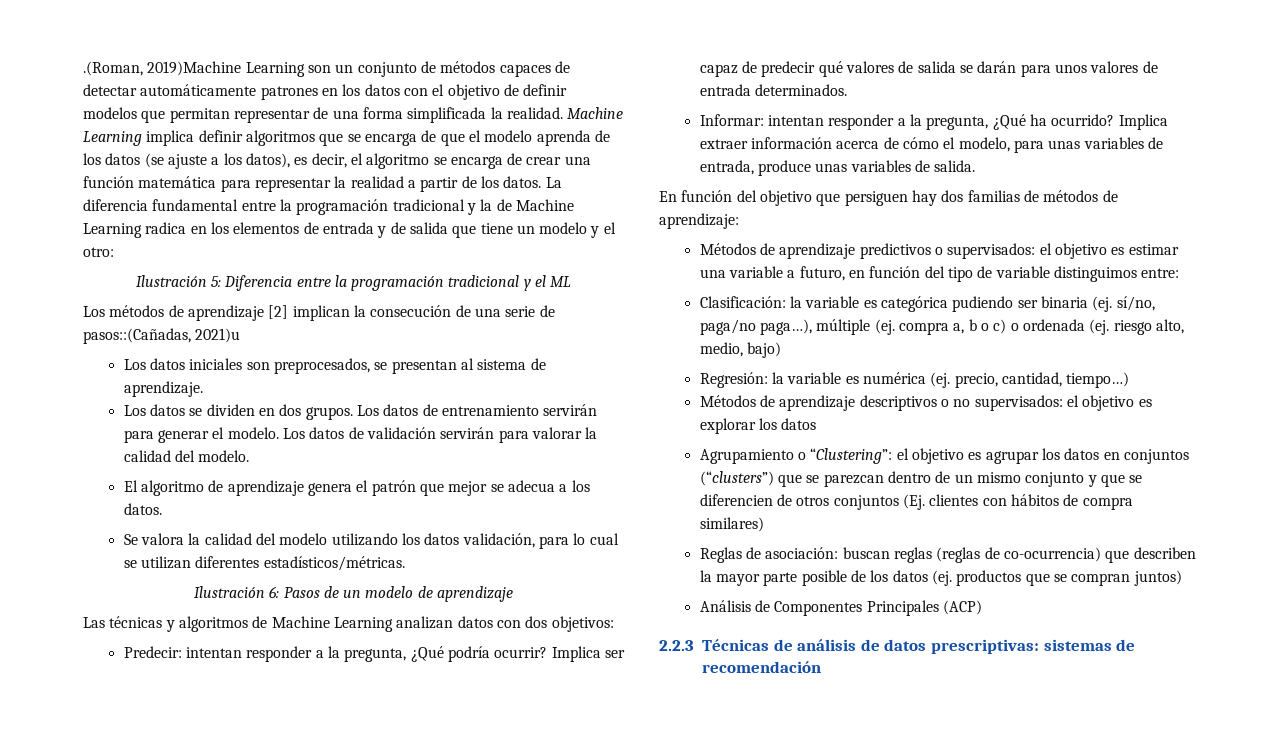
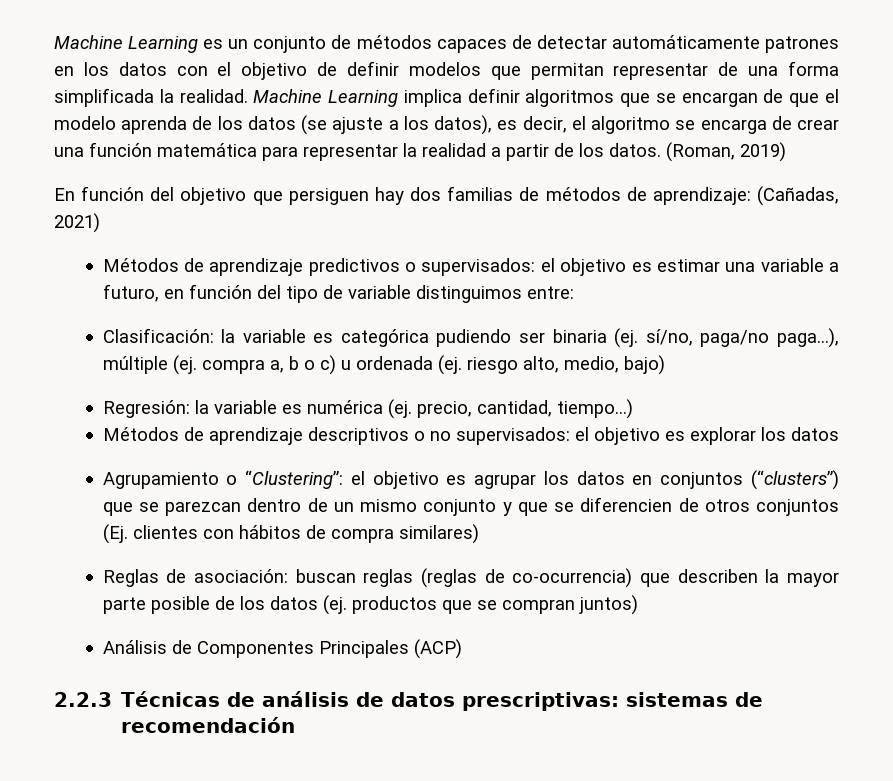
[83,61,331,77] .(Roman, 2019)Machine Learning son -> [54,35,224,53] Machine Learning es
[364,133,417,146] encarga -> [681,92,758,107] encargan
[545,177,562,188] [83,199,574,215] [83,222,616,238] [83,247,114,257] [135,275,572,291] [83,305,555,321] [83,328,241,344] [123,358,546,374] [123,381,203,397] [123,404,598,420] [123,427,598,443] [123,450,250,462] [123,480,590,496] [123,503,162,515] [123,533,619,549] [123,556,405,571] [193,586,514,602] [83,616,614,632] [123,646,625,662] [699,61,1158,77] [699,84,848,96] [699,114,1168,130] [699,137,1163,153] [699,160,976,176] La diferencia fundamental entre la programación tradicional y la de Machine Learning radica en los elementos de entrada y de salida que tiene un modelo y el otro: // Ilustración 5: Diferencia entre la programación tradicional y el ML // Los métodos de aprendizaje [2] implican la consecución de una serie de pasos::(Cañadas, 2021)u // Los datos iniciales son preprocesados, se presentan al sistema de aprendizaje. // Los datos se dividen en dos grupos. Los datos de entrenamiento servirán para generar el modelo. Los datos de validación servirán para valorar la calidad del modelo. // El algoritmo de aprendizaje genera el patrón que mejor se adecua a los datos. // Se valora la calidad del modelo utilizando los datos validación, para lo cual se utilizan diferentes estadísticos/métricas. // Ilustración 6: Pasos de un modelo de aprendizaje // Las técnicas y algoritmos de Machine Learning analizan datos con dos objetivos: // Predecir: intentan responder a la pregunta, ¿Qué podría ocurrir? Implica ser capaz de predecir qué valores de salida se darán para unos valores de entrada determinados. // Informar: intentan responder a la pregunta, ¿Qué ha ocurrido? Implica extraer información acerca de cómo el modelo, para unas variables de entrada, produce unas variables de salida. -> [666,142,786,162] (Roman, 2019)
(739, 221) none -> [757,186,839,206] [54,213,100,233] (Cañadas, 2021)
[1010,323,1019,331] o -> [340,360,351,370] u

